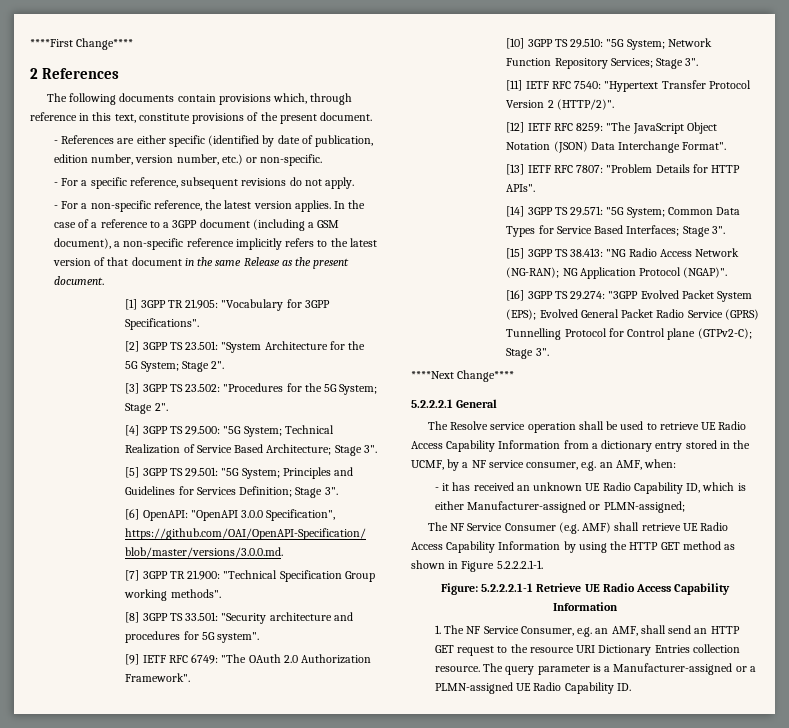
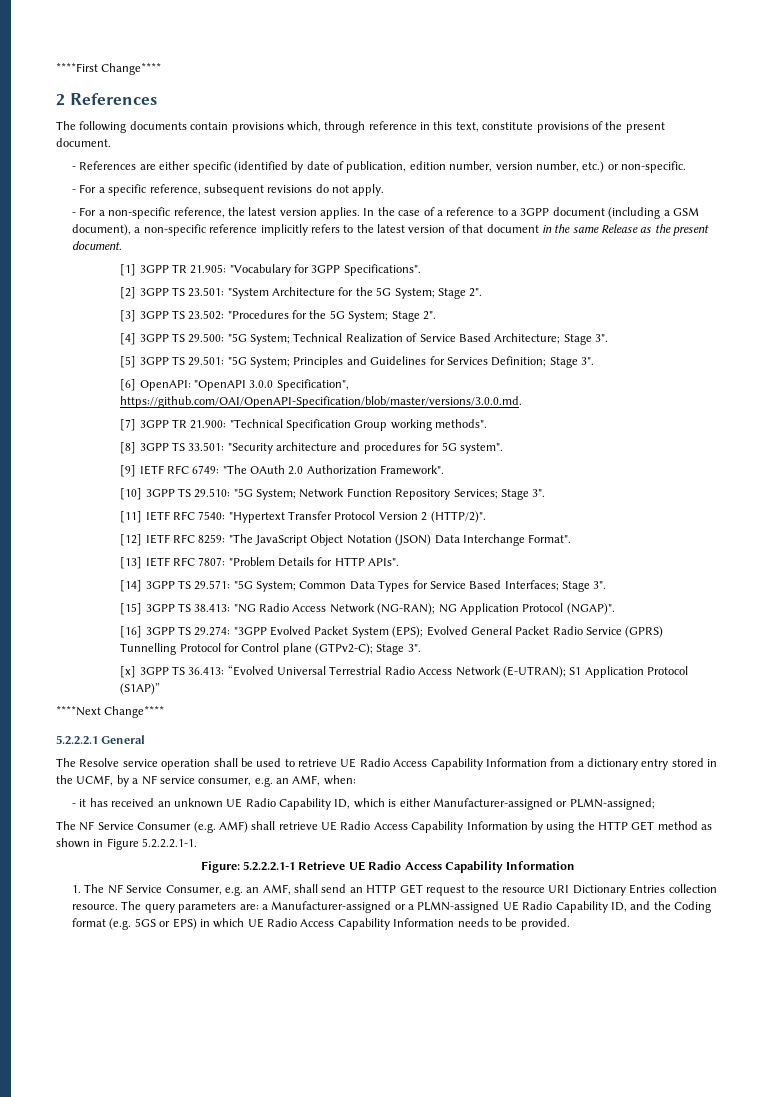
(549, 352) none -> [120,665,689,678] [120,683,161,695] // [x] 3GPP TS 36.413: “Evolved Universal Terrestrial Radio Access Network (E-UTRAN); S1 Application Protocol (S1AP)”
[537,664,601,675] parameter is -> [178,902,259,913] parameters are:
[616,683,631,691] ID. -> [610,901,712,913] [72,918,570,930] ID, and the Coding format (e.g. 5GS or EPS) in which UE Radio Access Capability Information needs to be provided.

